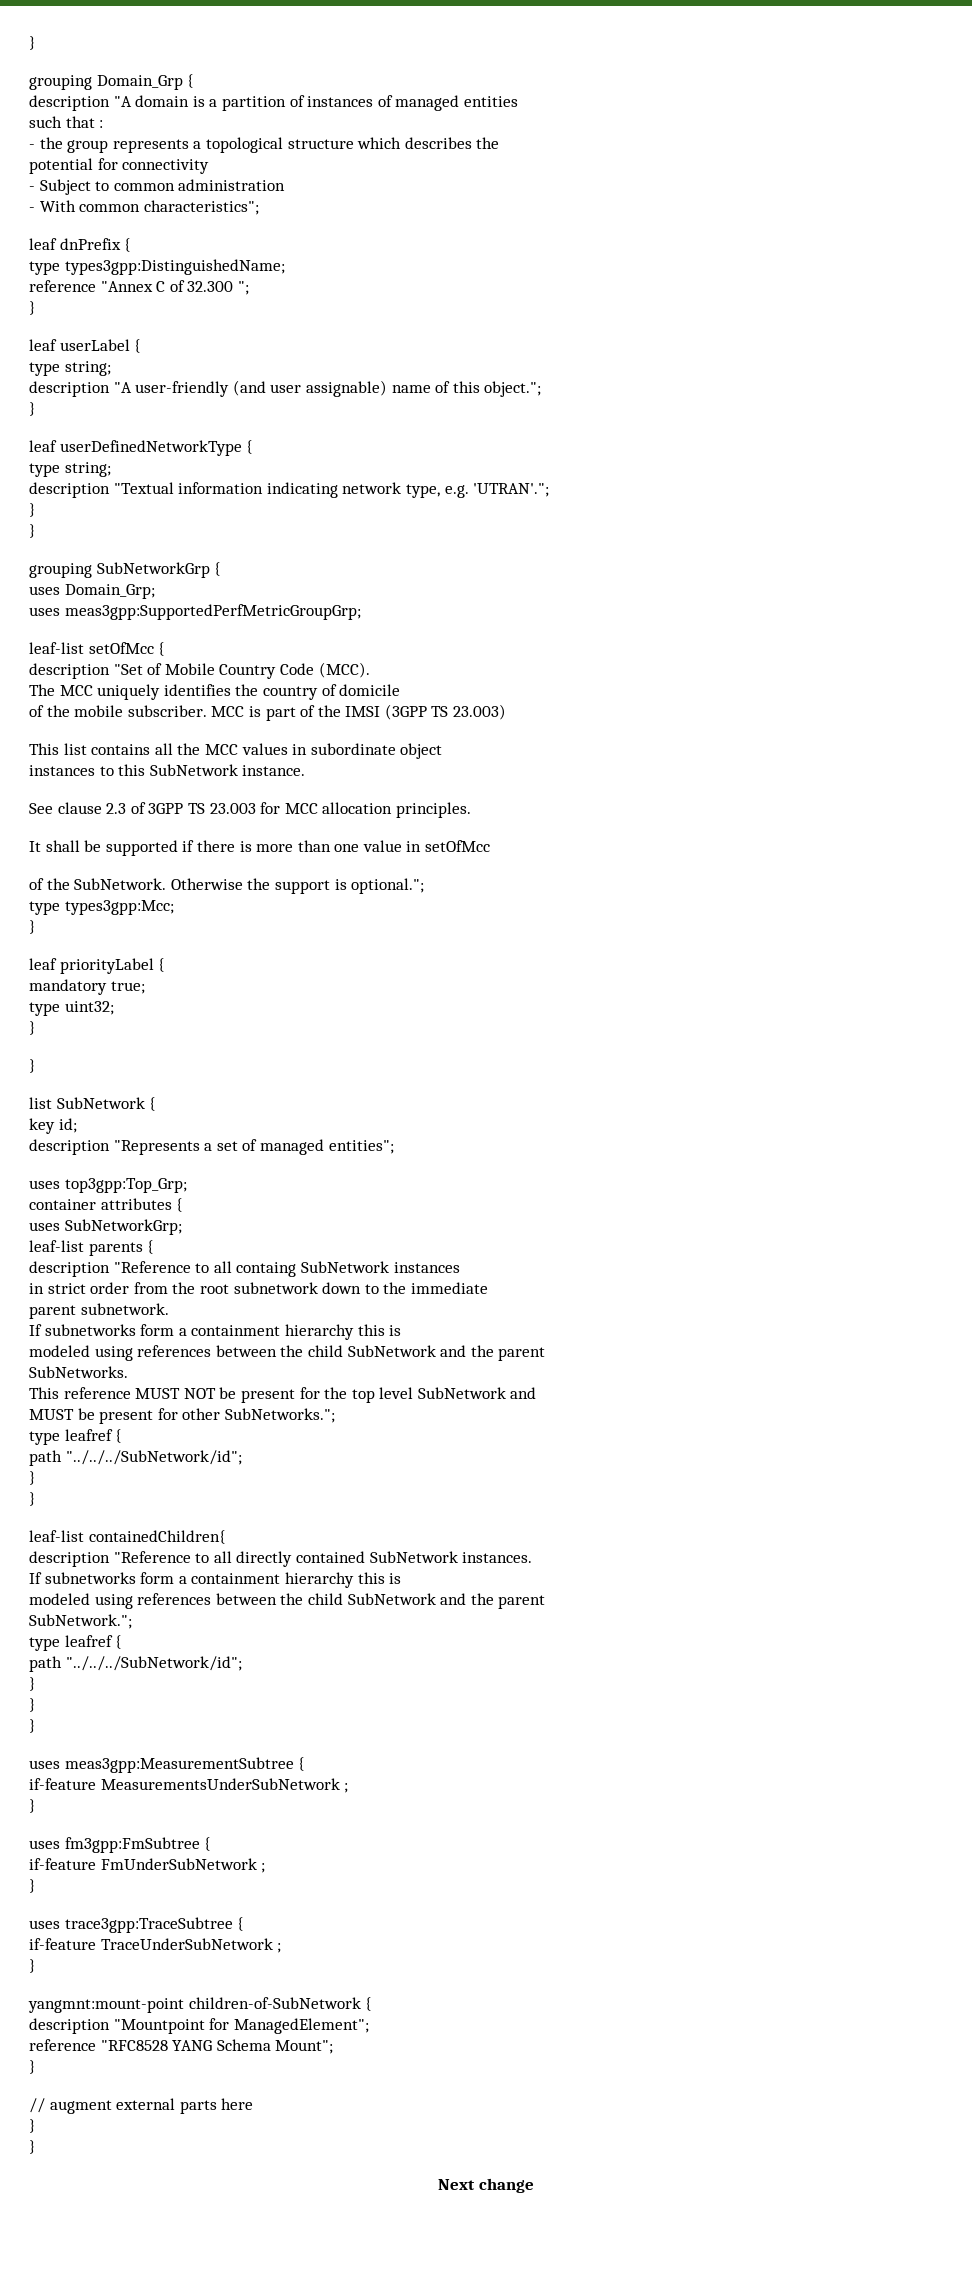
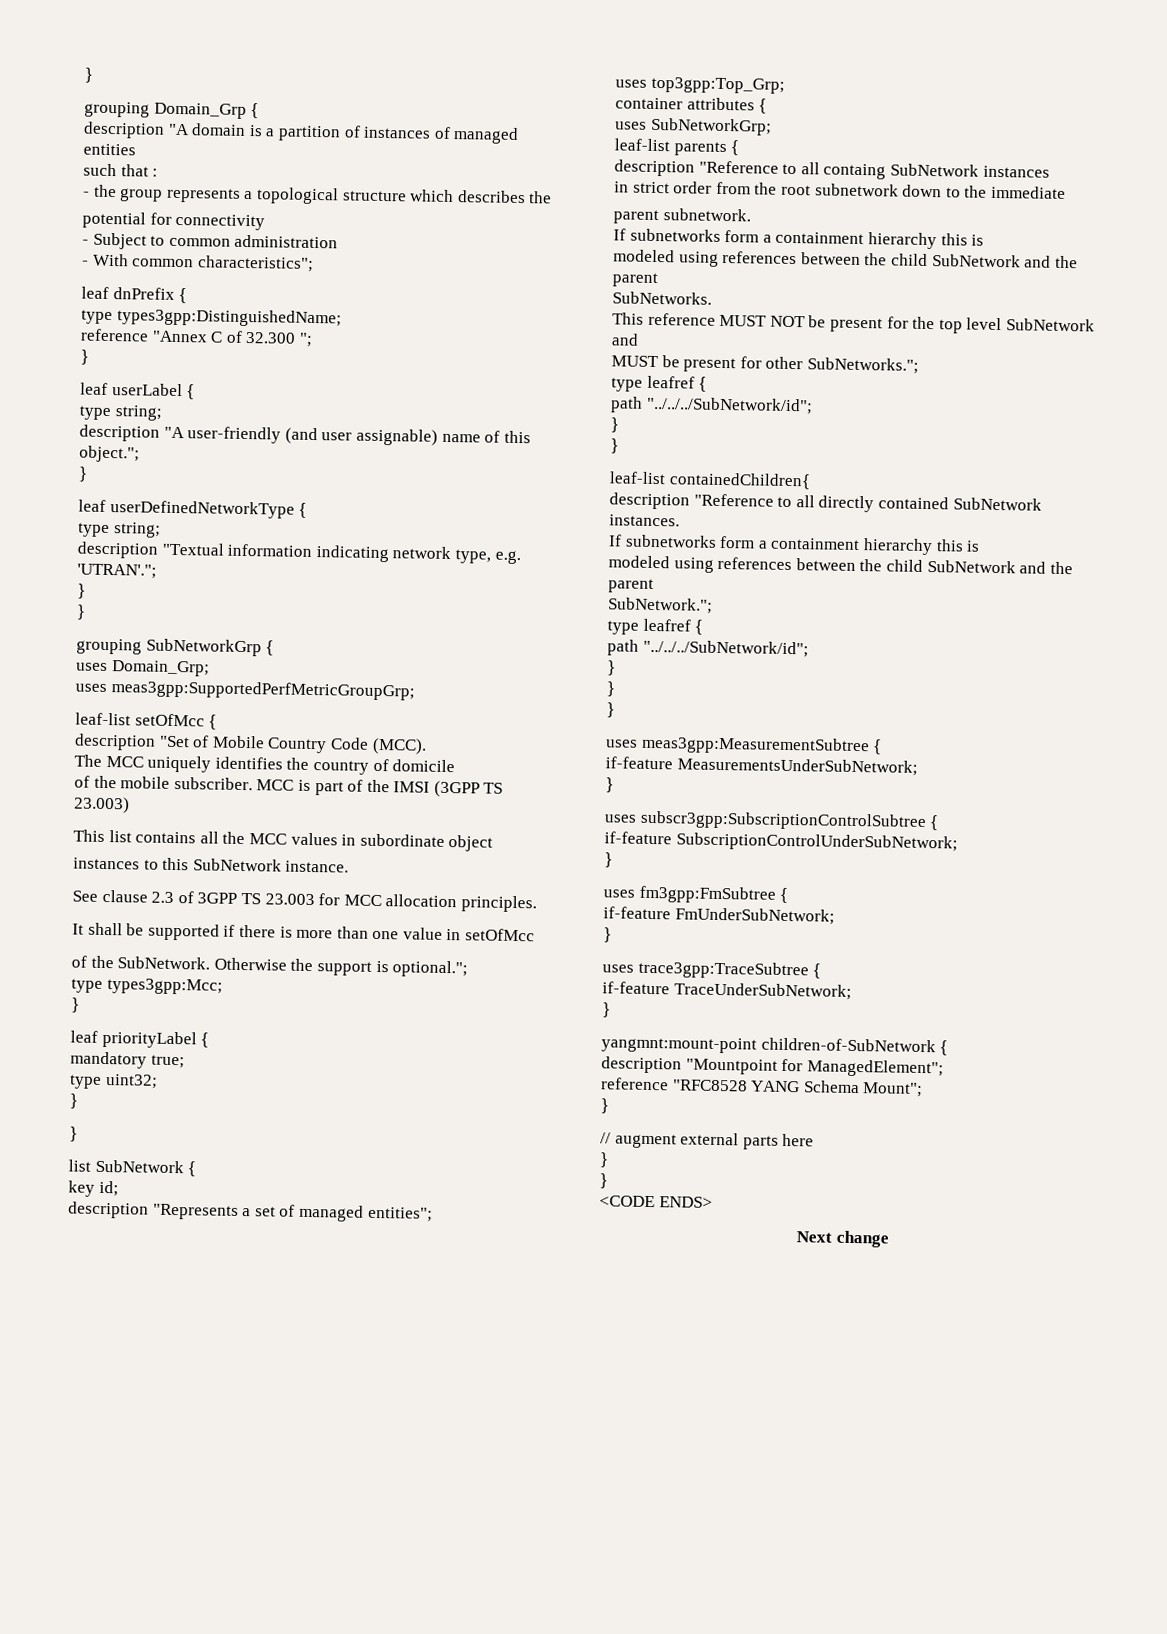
[100,1778,349,1793] MeasurementsUnderSubNetwork ; -> [676,757,918,776] [605,777,614,793] [604,810,940,832] [604,831,958,853] MeasurementsUnderSubNetwork; // } // uses subscr3gpp:SubscriptionControlSubtree { // if-feature SubscriptionControlUnderSubNetwork;
[100,1858,266,1873] FmUnderSubNetwork ; -> [674,907,835,925] FmUnderSubNetwork;
[100,1938,282,1953] TraceUnderSubNetwork ; -> [673,982,852,1000] TraceUnderSubNetwork;
(36, 2147) none -> [599,1195,713,1208] // <CODE ENDS>

